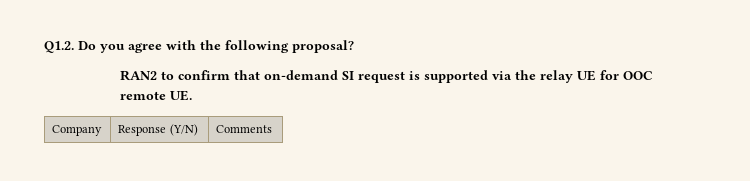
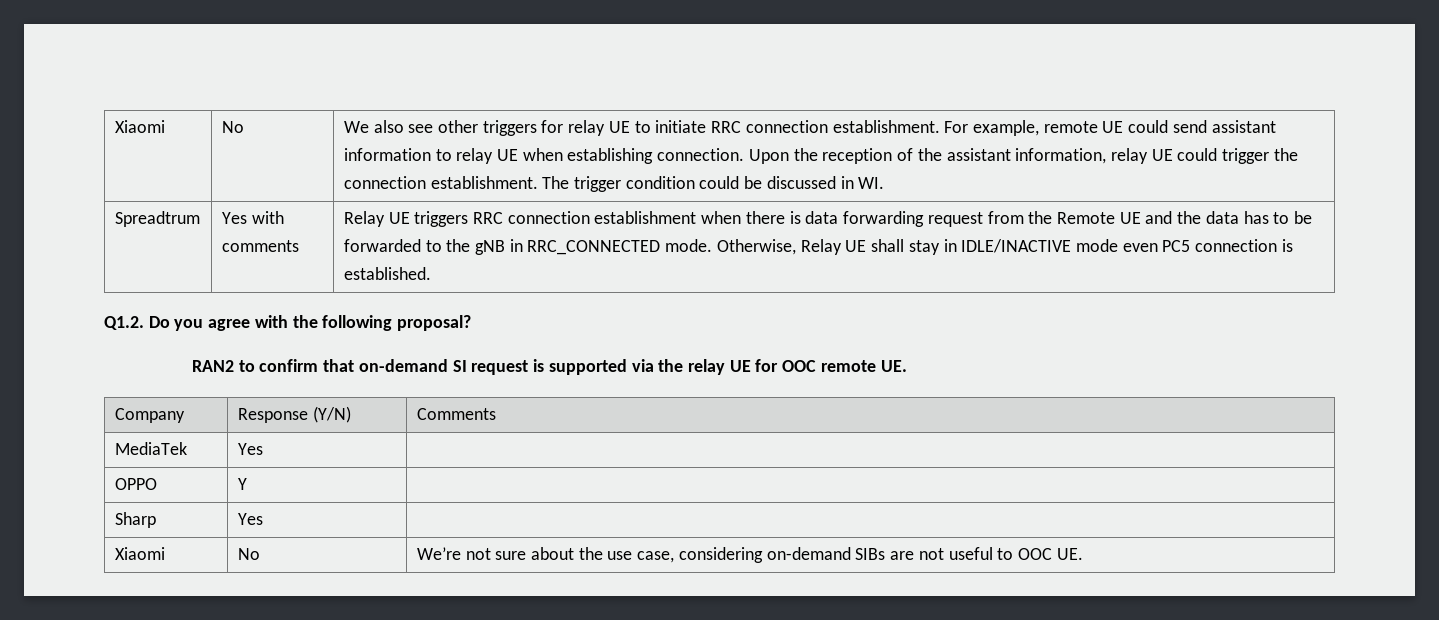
(44, 47) none -> [114,120,165,133] [221,121,244,133] [343,120,1276,136] [343,148,1298,164] [343,176,885,192] [114,211,200,227] [221,211,284,224] [221,240,299,252] [343,211,1313,227] [343,239,1293,255] [343,267,431,280] Xiaomi | No | We also see other triggers for relay UE to initiate RRC connection establishment. For example, remote UE could send assistant information to relay UE when establishing connection. Upon the reception of the assistant information, relay UE could trigger the connection establishment. The trigger condition could be discussed in WI. // Spreadtrum | Yes with comments | Relay UE triggers RRC connection establishment when there is data forwarding request from the Remote UE and the data has to be forwarded to the gNB in RRC_CONNECTED mode. Otherwise, Relay UE shall stay in IDLE/INACTIVE mode even PC5 connection is established. //
(273, 129) none -> [114,442,187,455] [237,443,263,455] [114,478,157,490] [237,478,247,490] [114,512,156,528] [237,513,263,525] [114,547,165,560] [237,548,260,560] [416,547,1083,563] // MediaTek | Yes | // OPPO | Y | // Sharp | Yes | // Xiaomi | No | We’re not sure about the use case, considering on-demand SIBs are not useful to OOC UE.

